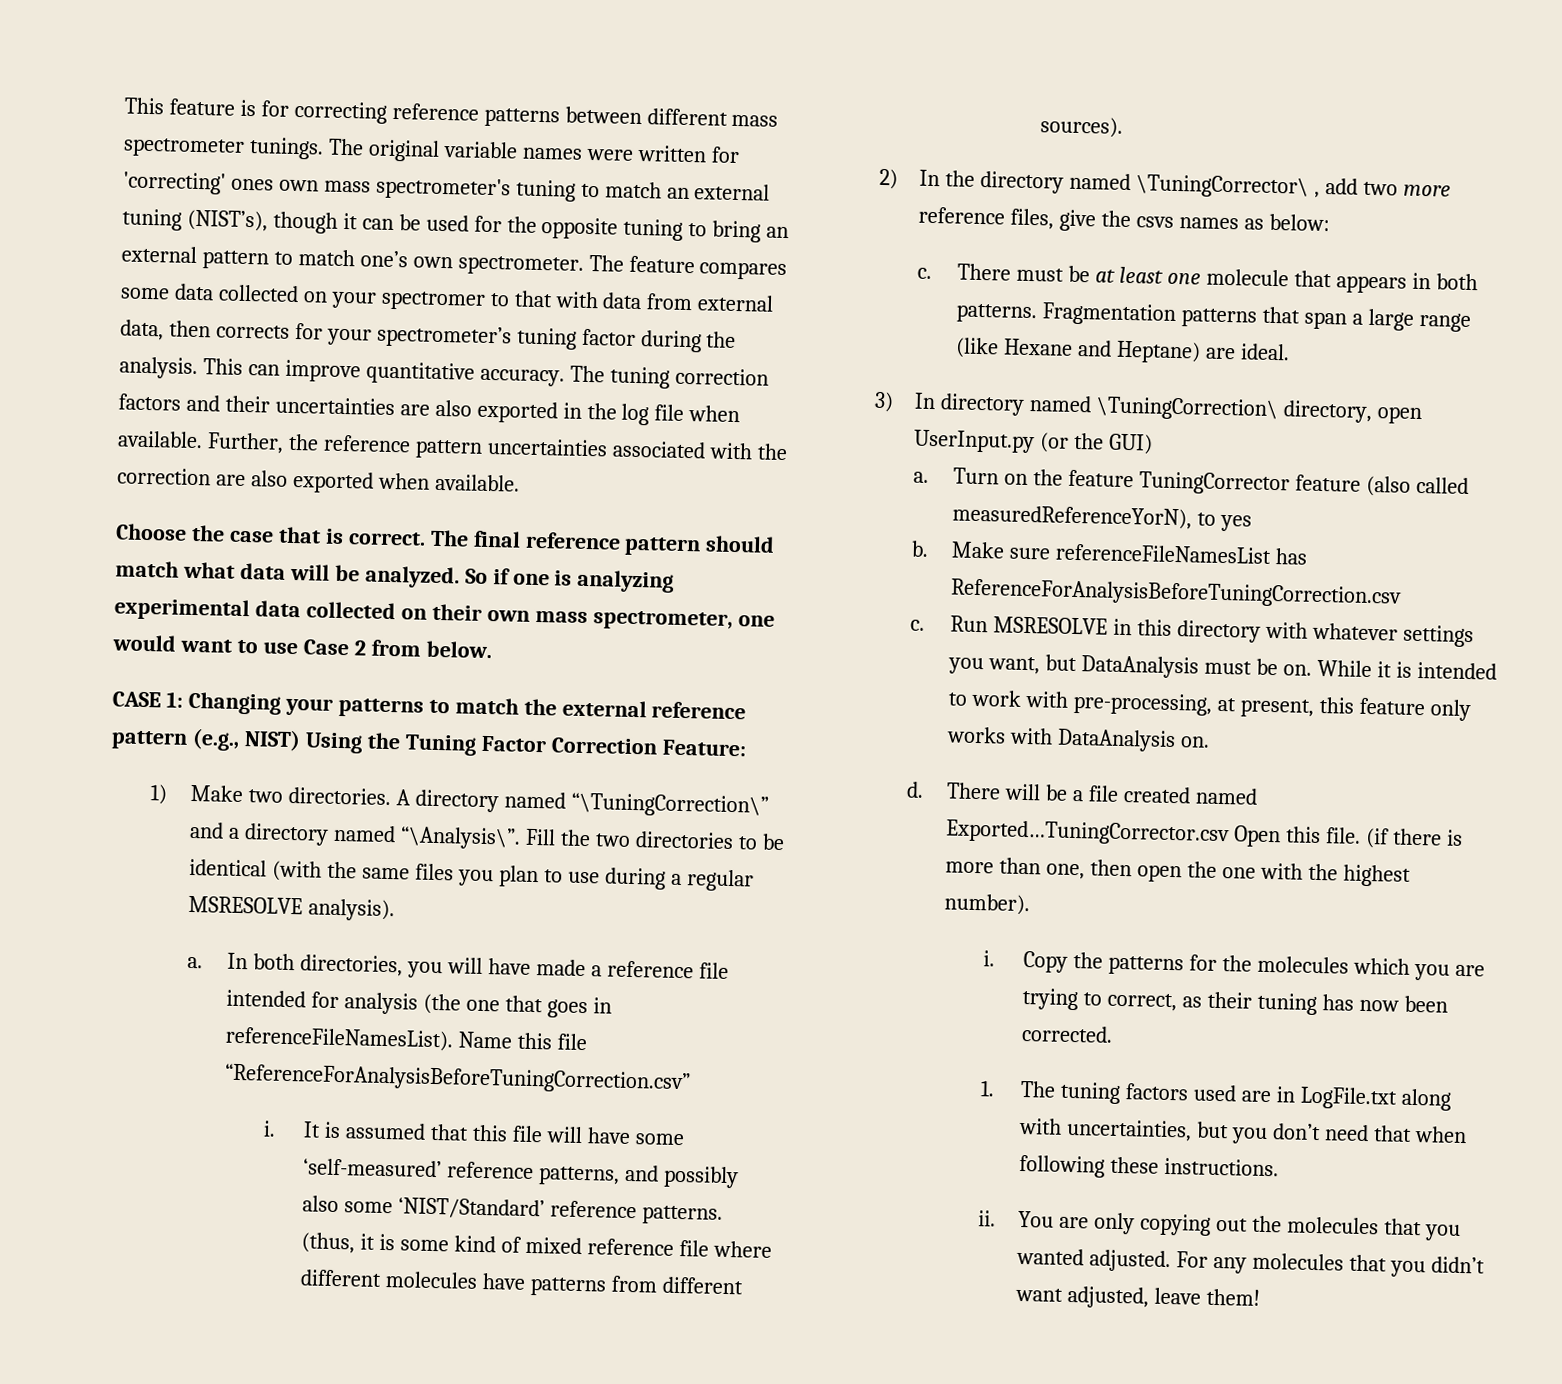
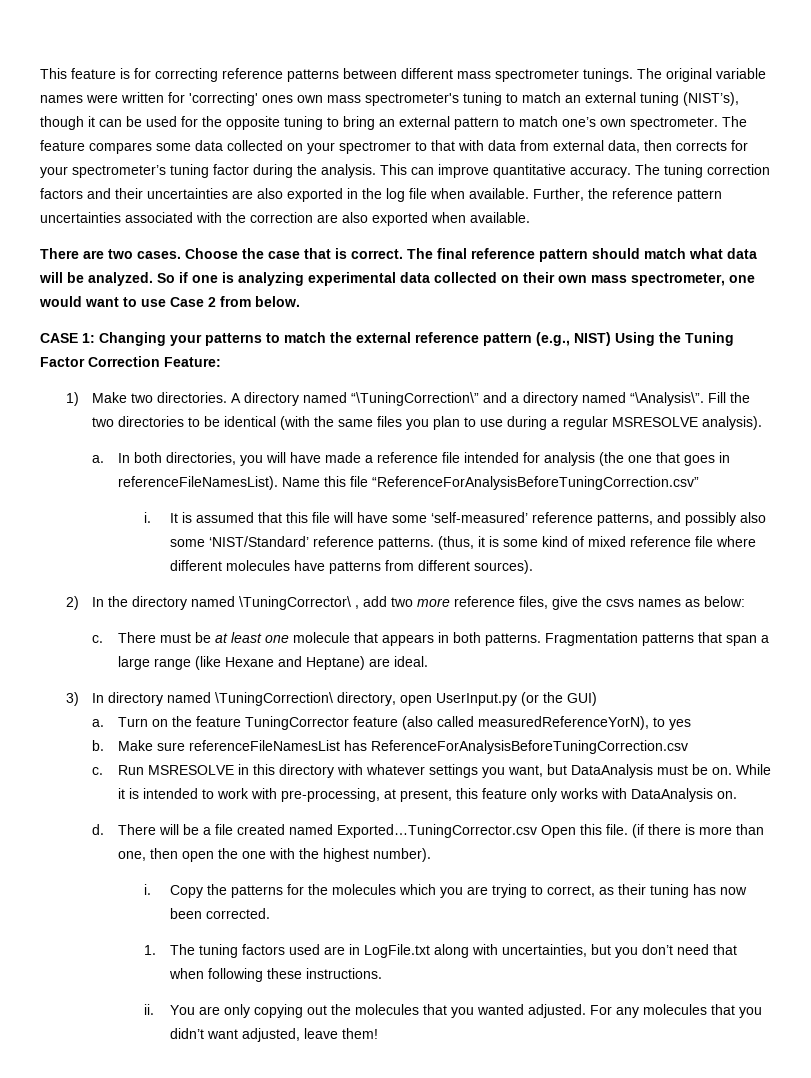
(520, 482) none -> [40,248,181,259] There are two cases.

